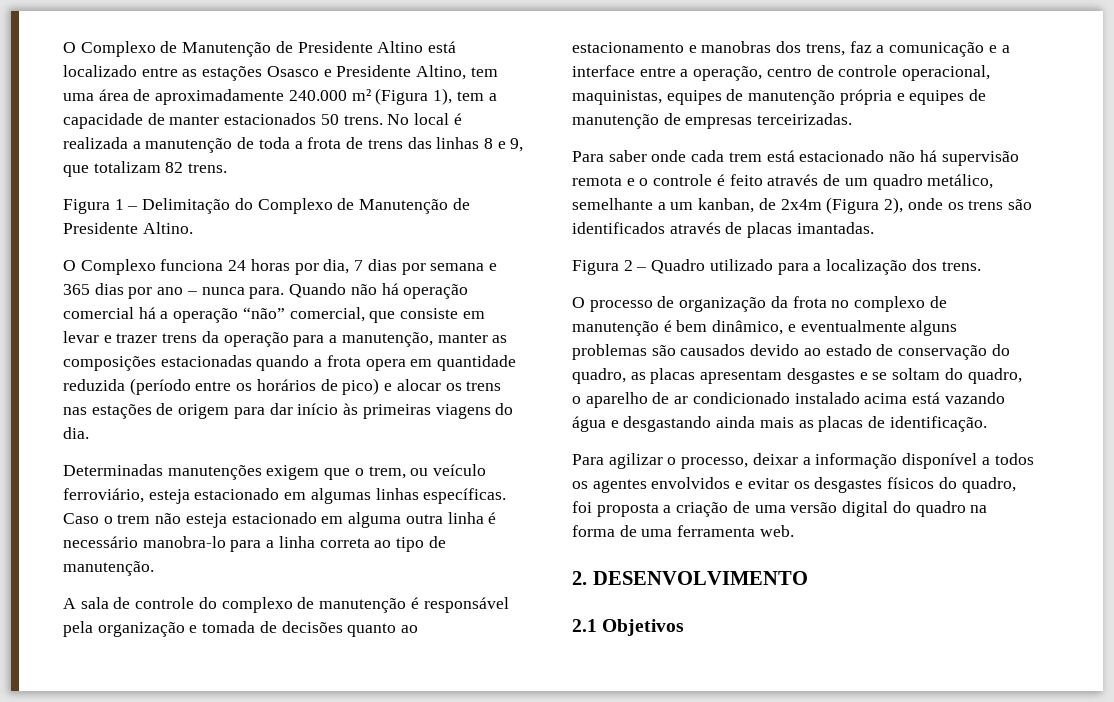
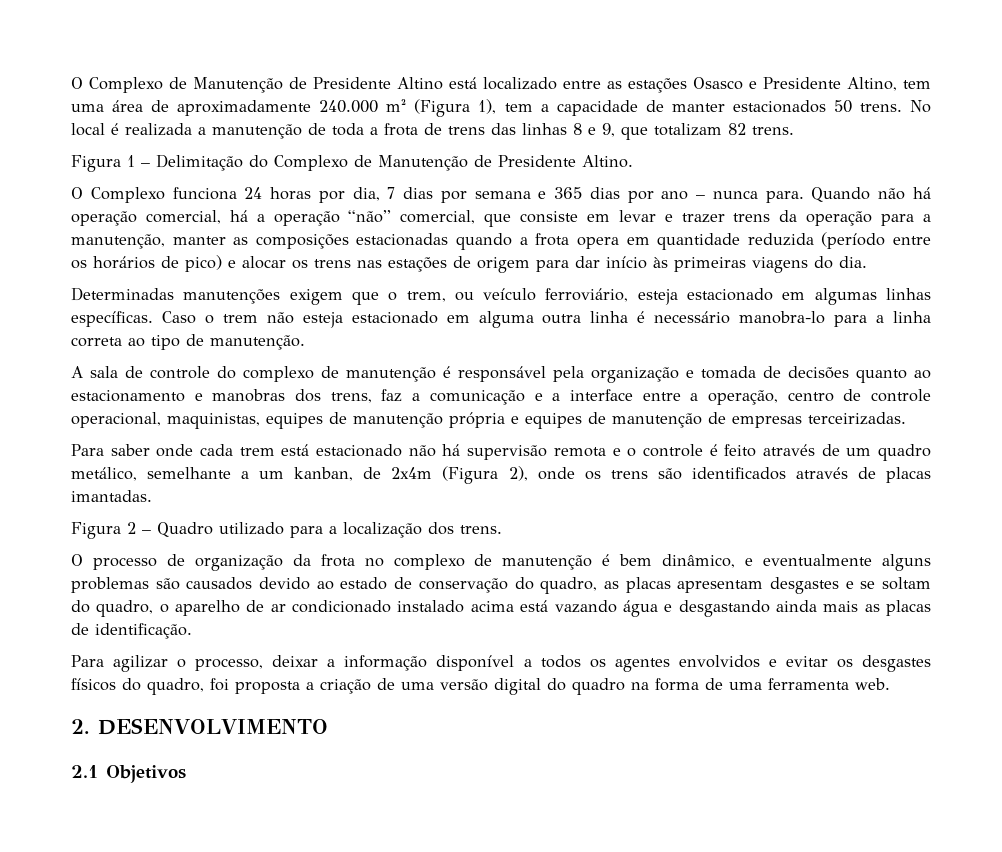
[63,307,134,319] comercial -> [145,210,221,224] comercial,

